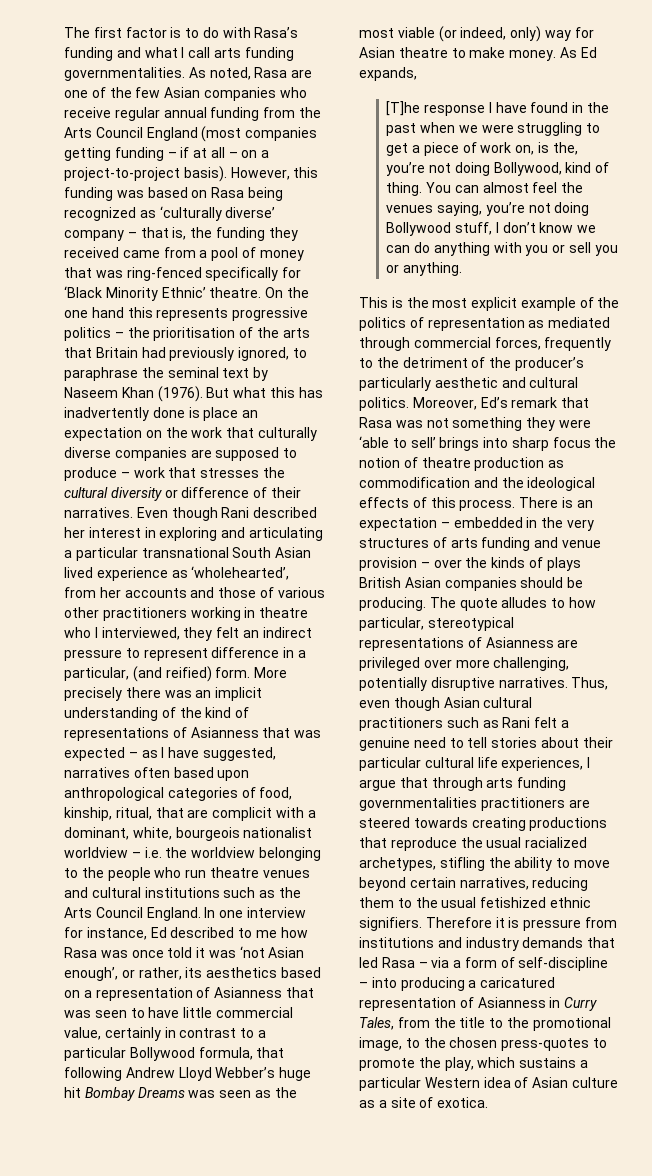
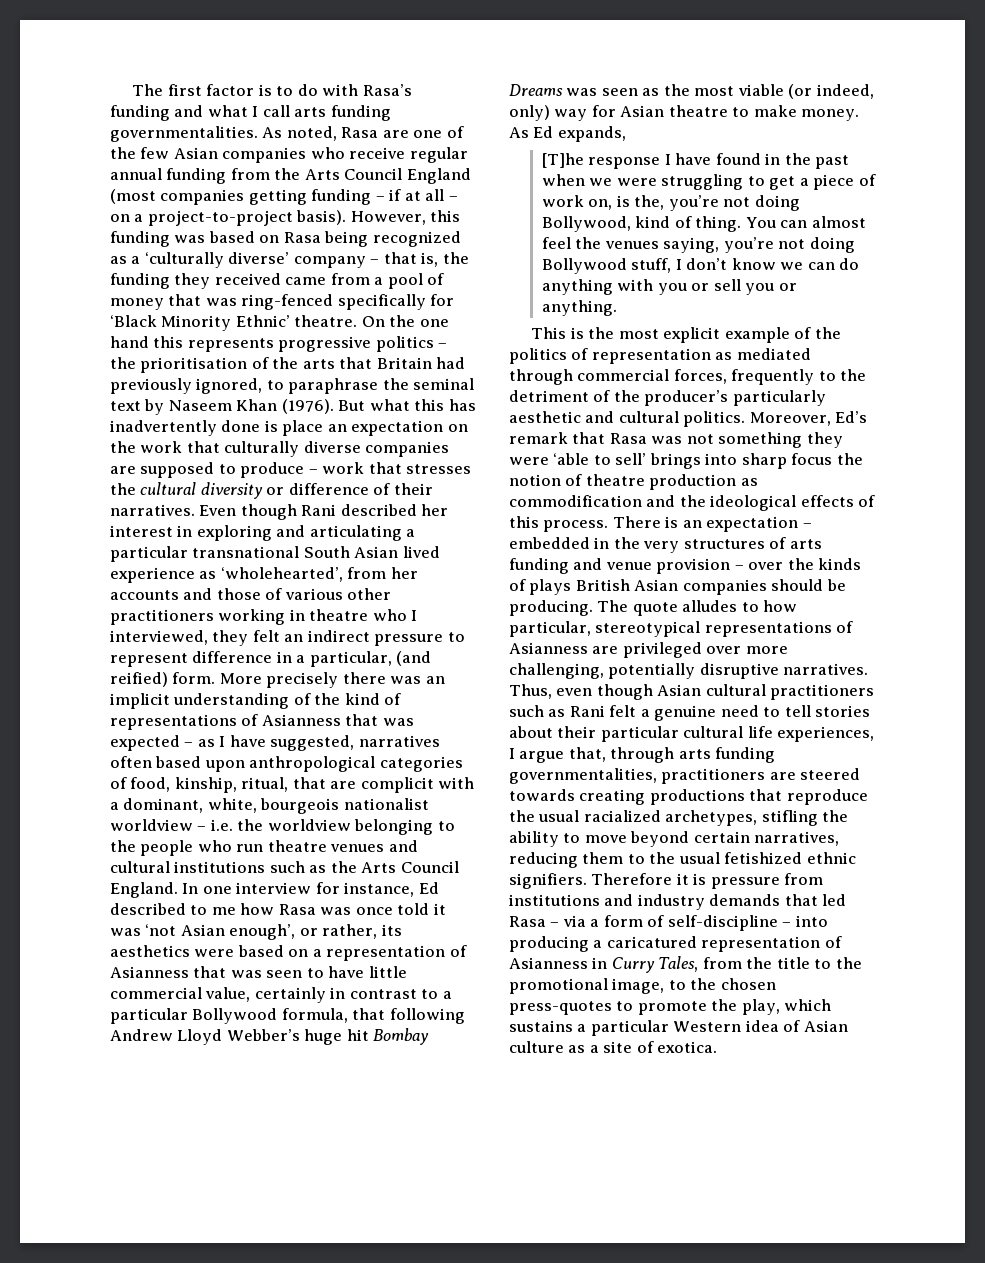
(156, 214) none -> [131,256,141,264] a
(278, 972) none -> [194,949,235,957] were
[399,777,428,788] that -> [568,747,606,762] that,
[359,797,477,811] governmentalities -> [509,768,657,784] governmentalities,

